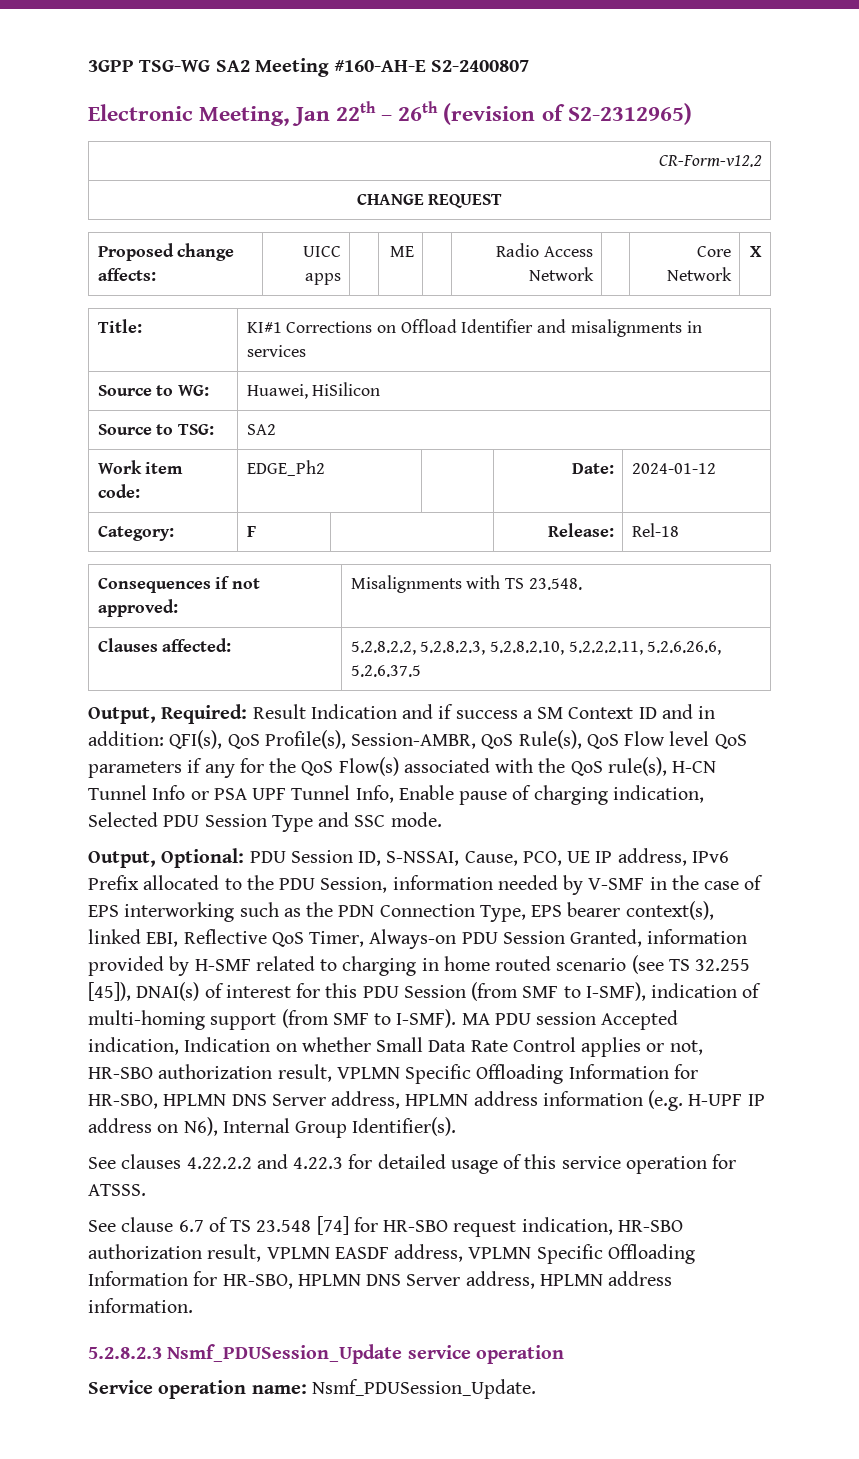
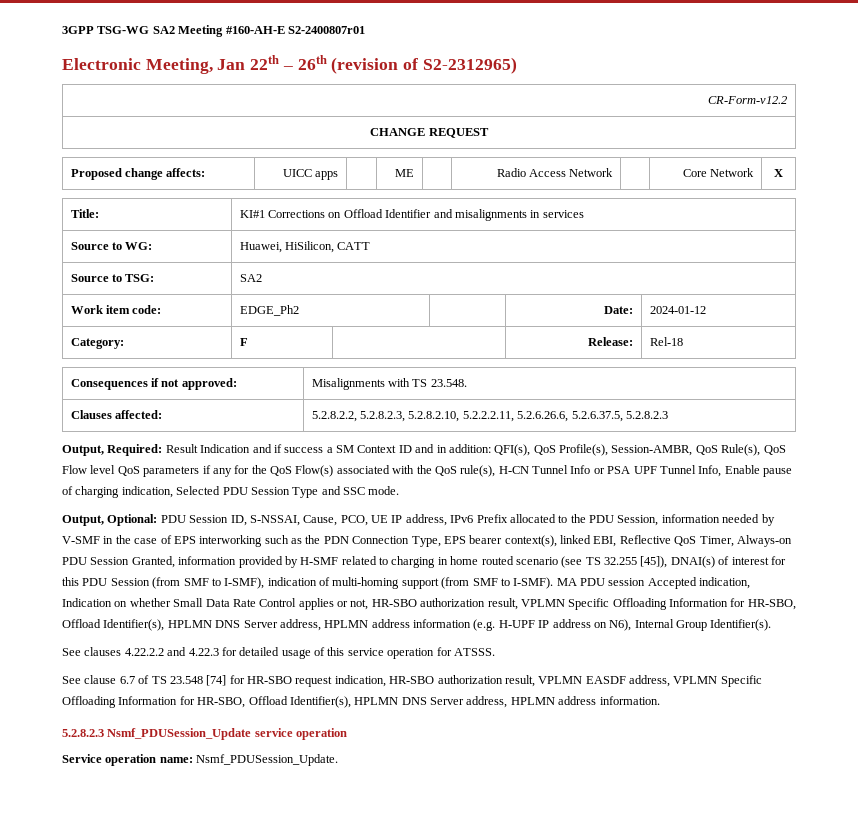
[431,60,530,72] S2-2400807 -> [287,26,365,34] S2-2400807r01
[312,382,381,396] HiSilicon -> [285,241,371,253] HiSilicon, CATT
[350,665,421,677] 5.2.6.37.5 -> [571,411,668,422] 5.2.6.37.5, 5.2.8.2.3
(158, 1101) none -> [62,619,165,631] Offload Identifier(s),
(293, 1281) none -> [248,696,351,708] Offload Identifier(s),

